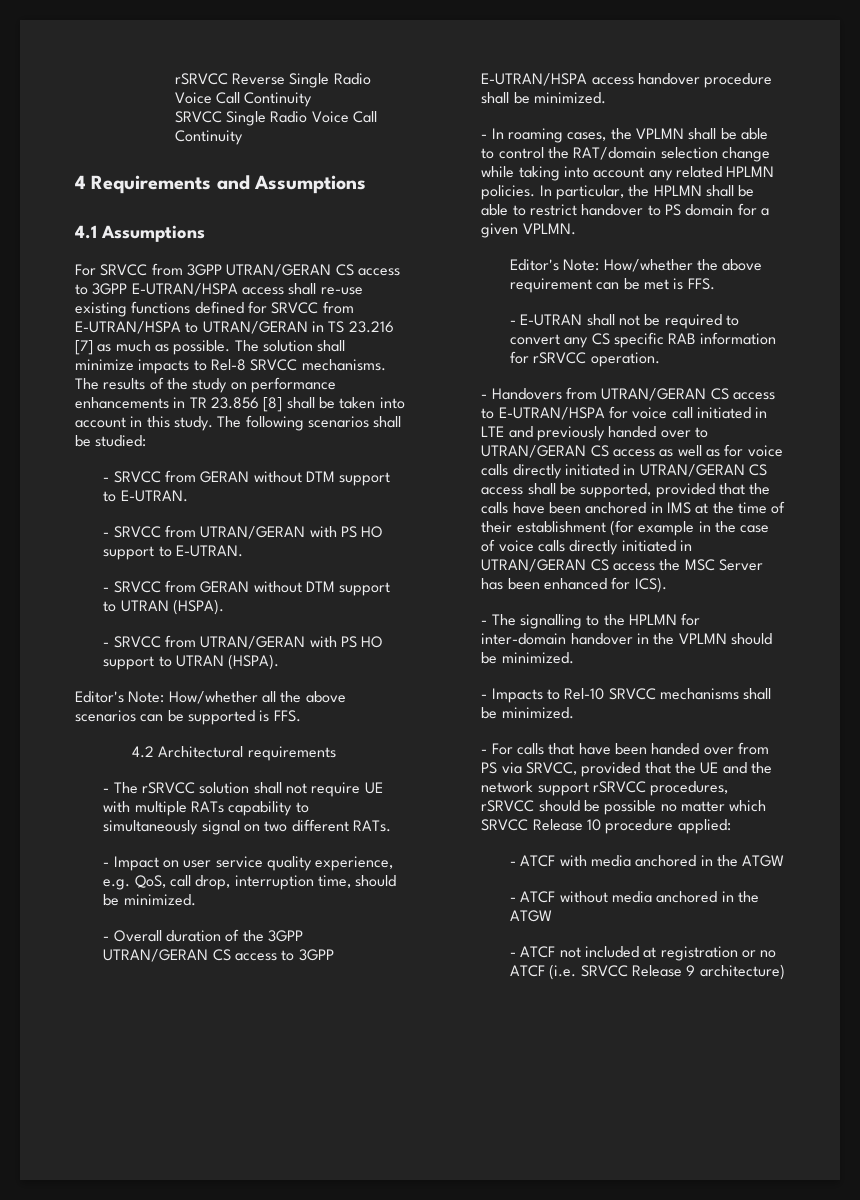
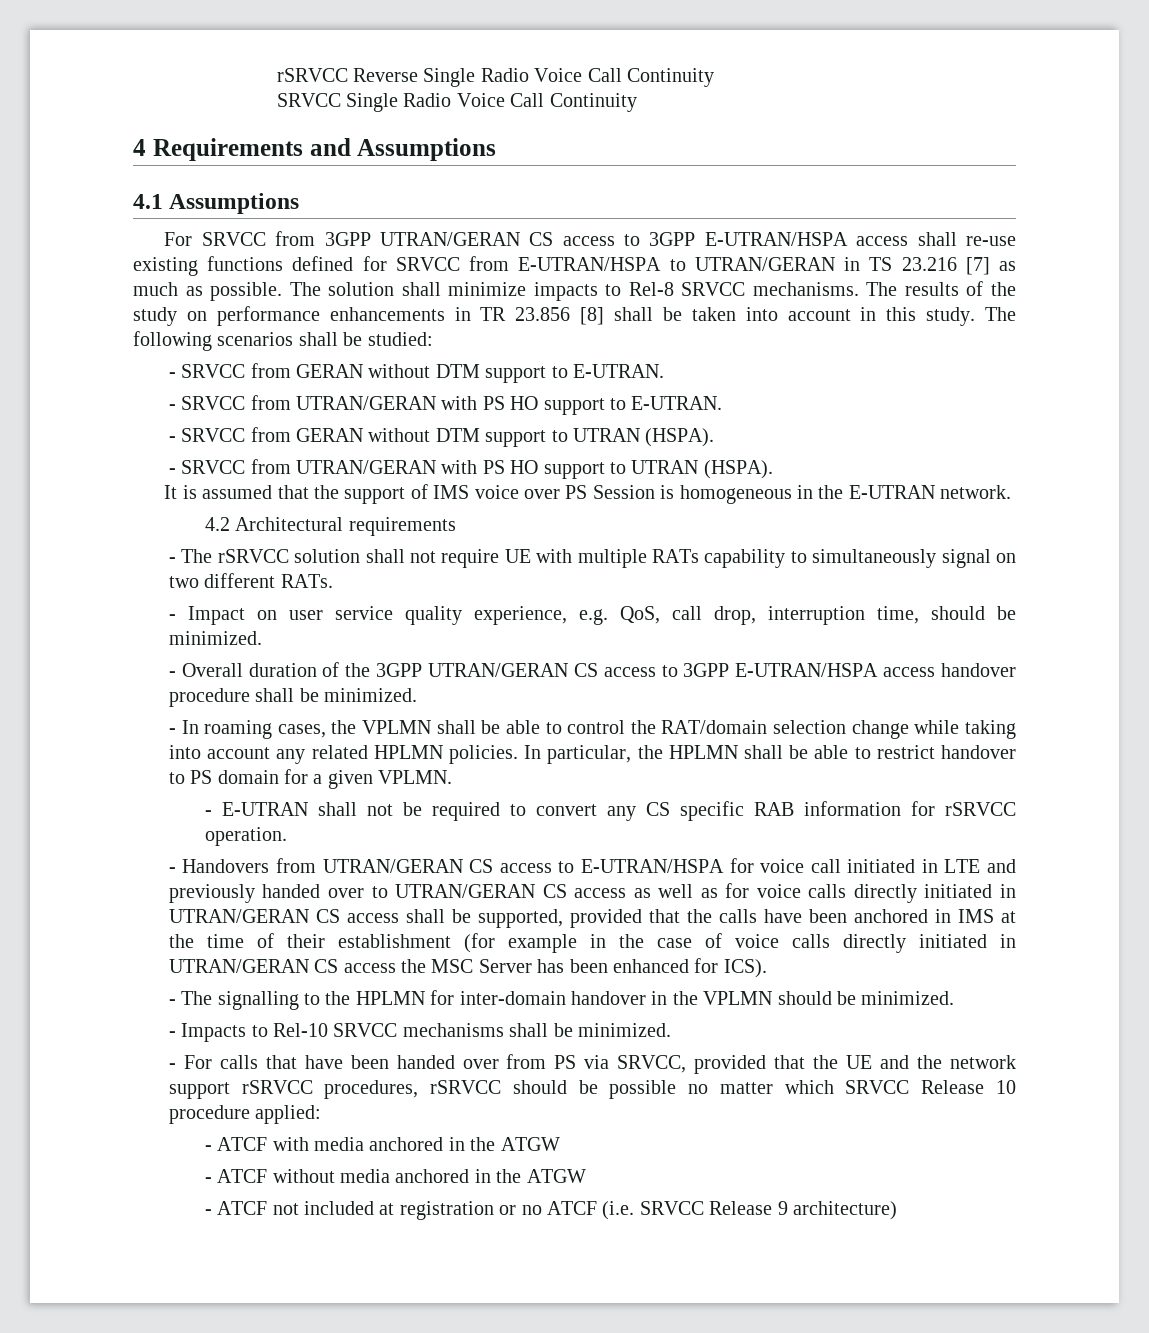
[75,691,346,704] [75,710,301,725] Editor's Note: How/whether all the above scenarios can be supported is FFS. -> [164,484,1012,504] It is assumed that the support of IMS voice over PS Session is homogeneous in the E-UTRAN network.
[509,259,763,272] [509,278,715,293] // Editor's Note: How/whether the above requirement can be met is FFS. -> (453, 777) none

